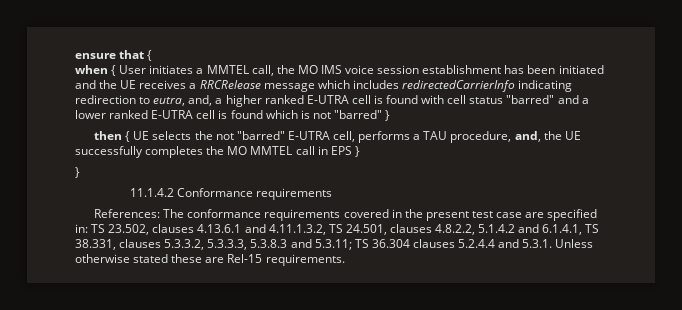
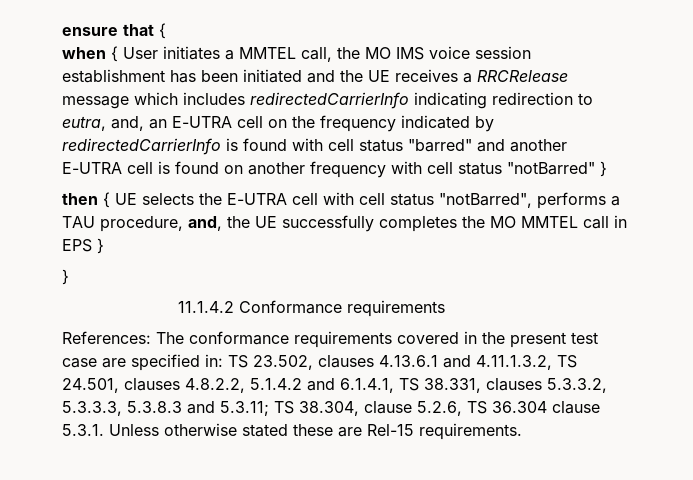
[215,95,371,107] a higher ranked E-UTRA cell -> [149,115,494,132] [62,138,221,155] an E-UTRA cell on the frequency indicated by redirectedCarrierInfo
[581,98,589,104] [75,110,382,119] a lower ranked E-UTRA cell is found which is not "barred" -> [510,139,567,152] [62,161,595,178] another E-UTRA cell is found on another frequency with cell status "notBarred"
[215,131,356,142] not "barred" E-UTRA cell, -> [227,192,532,208] E-UTRA cell with cell status "notBarred",
[371,239,520,248] 36.304 clauses 5.2.4.4 and -> [299,401,600,416] 38.304, clause 5.2.6, TS 36.304 clause

